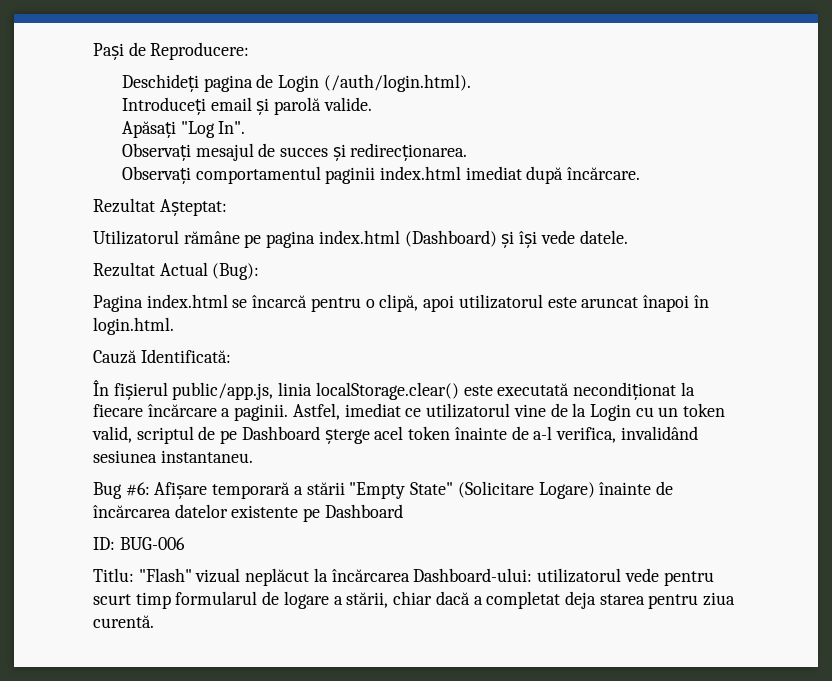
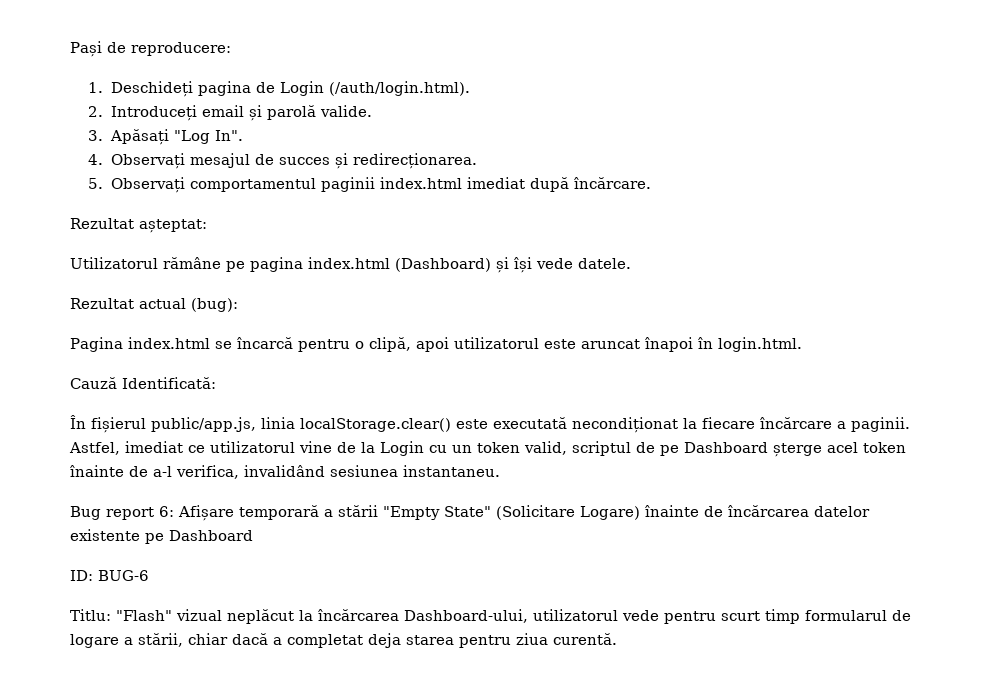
[150,42,250,60] Reproducere: // -> [131,42,231,56] [88,82,104,93] reproducere: // 1.
(471, 83) none -> [88,106,104,117] 2.
(372, 104) none -> [88,130,104,141] 3.
(246, 127) none -> [88,154,104,165] 4.
(468, 152) none -> [88,178,104,189] 5.
[159,199,227,216] Așteptat: -> [139,219,207,233] așteptat:
[159,262,260,280] Actual (Bug): -> [139,298,238,312] actual (bug):
[125,482,150,496] #6: -> [106,506,174,520] report 6:
[119,537,185,550] BUG-006 -> [98,570,149,581] BUG-6
[413,568,533,582] Dashboard-ului: -> [404,609,528,623] Dashboard-ului,

